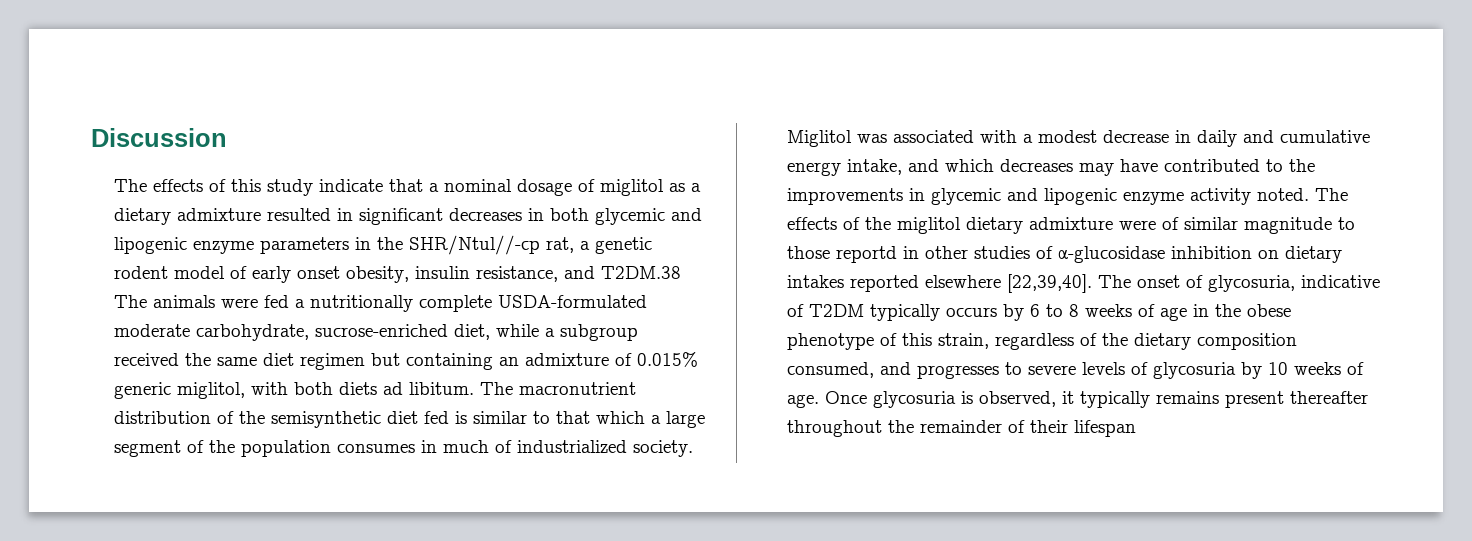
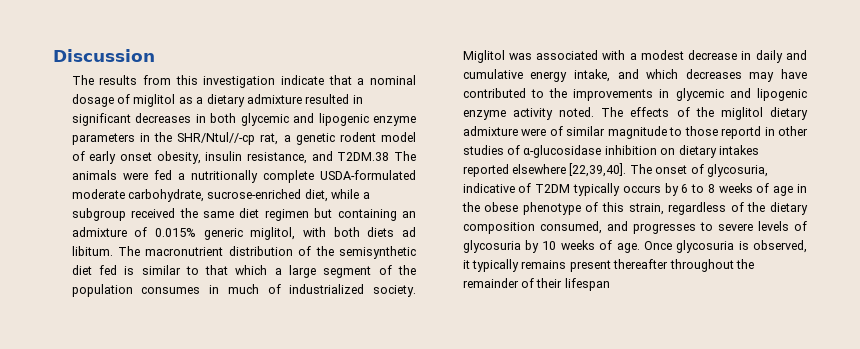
[153,179,314,196] effects of this study -> [99,75,276,88] results from this investigation

